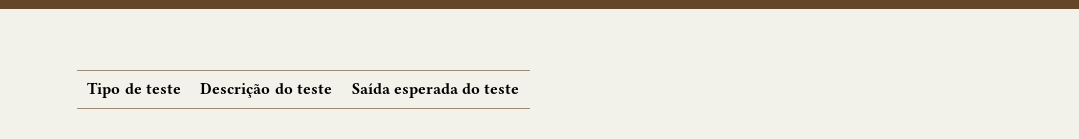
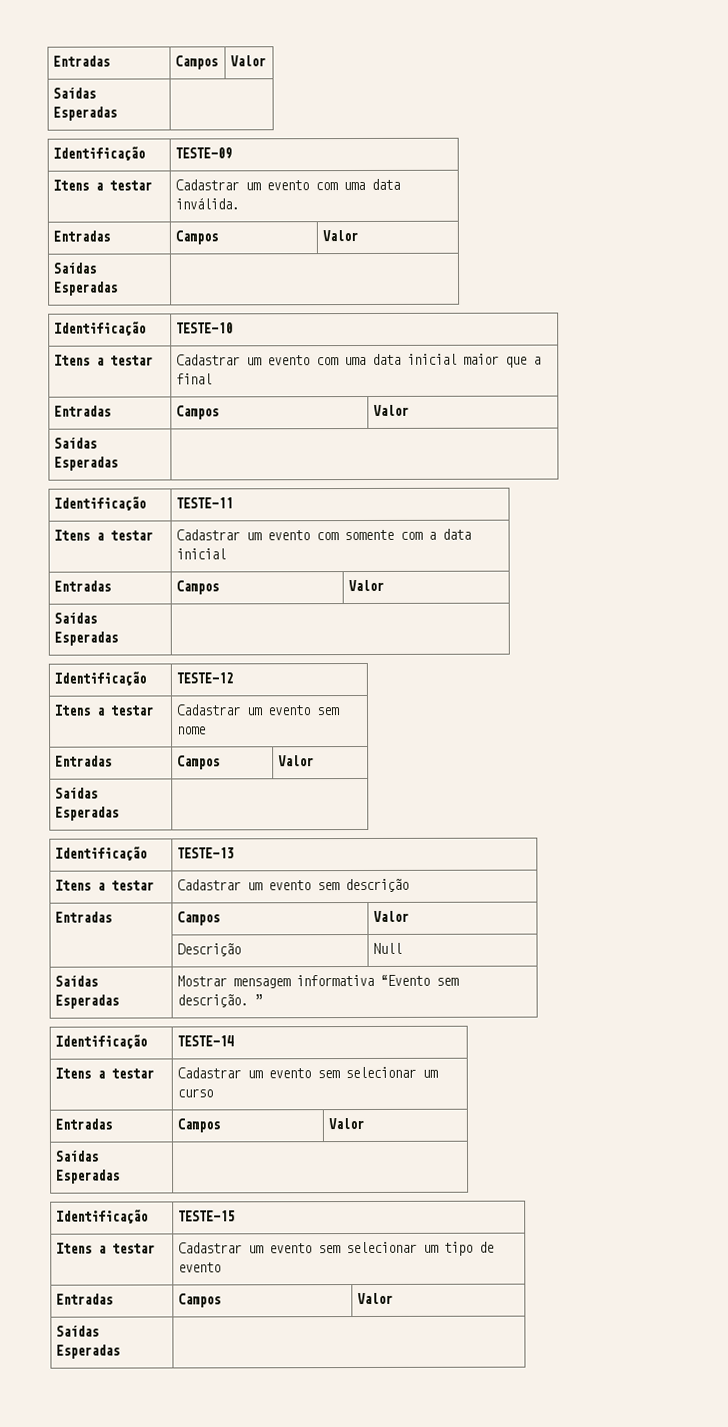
[87,82,181,98] [200,82,332,98] [351,83,520,98] Tipo de teste | Descrição do teste | Saída esperada do teste -> [53,55,111,67] [175,55,219,70] [230,55,267,67] [53,87,97,99] [53,106,118,121] [53,146,146,161] [175,147,233,160] [53,179,153,191] [175,178,401,191] [175,197,240,210] [53,230,111,242] [175,230,219,245] [322,230,359,242] [53,262,98,274] [54,281,119,296] [54,321,147,336] [176,322,234,334] [54,354,154,366] [176,353,542,368] [176,373,213,385] [54,405,112,417] [176,405,220,420] [373,404,410,416] [54,437,98,449] [54,456,119,471] [54,496,147,511] [176,497,234,509] [54,529,154,541] [176,528,472,541] [176,548,227,560] [54,580,112,592] [176,580,220,595] [348,579,385,592] [54,612,98,624] [54,631,119,646] [54,671,147,686] [176,672,234,684] [54,704,155,716] [176,704,341,716] [177,726,207,735] [55,755,113,767] [177,755,221,770] [278,755,315,767] [55,787,99,799] [55,806,120,821] [55,846,148,861] [177,847,235,859] [55,879,155,891] [177,878,410,893] [55,911,113,923] [177,911,221,926] [373,910,410,922] [177,943,242,957] [373,942,403,954] [55,975,99,987] [55,994,120,1009] [177,974,460,989] [177,994,264,1008] [55,1034,148,1049] [177,1035,235,1047] [55,1067,155,1079] [177,1066,439,1079] [177,1088,214,1098] [55,1118,113,1130] [177,1118,221,1133] [328,1117,365,1130] [55,1150,100,1162] [56,1169,121,1184] [56,1209,149,1224] [178,1210,236,1222] [56,1242,156,1254] [178,1241,495,1256] [178,1262,222,1273] [56,1293,114,1305] [178,1293,222,1308] [357,1292,394,1305] [56,1325,100,1337] [56,1344,121,1359] Entradas | Campos | Valor // Saídas Esperadas | // Identificação | TESTE-09 // Itens a testar | Cadastrar um evento com uma data inválida. // Entradas | Campos | Valor // Saídas Esperadas | // Identificação | TESTE-10 // Itens a testar | Cadastrar um evento com uma data inicial maior que a final // Entradas | Campos | Valor // Saídas Esperadas | // Identificação | TESTE-11 // Itens a testar | Cadastrar um evento com somente com a data inicial // Entradas | Campos | Valor // Saídas Esperadas | // Identificação | TESTE-12 // Itens a testar | Cadastrar um evento sem nome // Entradas | Campos | Valor // Saídas Esperadas | // Identificação | TESTE-13 // Itens a testar | Cadastrar um evento sem descrição // Entradas | Campos | Valor // | Descrição | Null // Saídas Esperadas | Mostrar mensagem informativa “Evento sem descrição. ” // Identificação | TESTE-14 // Itens a testar | Cadastrar um evento sem selecionar um curso // Entradas | Campos | Valor // Saídas Esperadas | // Identificação | TESTE-15 // Itens a testar | Cadastrar um evento sem selecionar um tipo de evento // Entradas | Campos | Valor // Saídas Esperadas |

